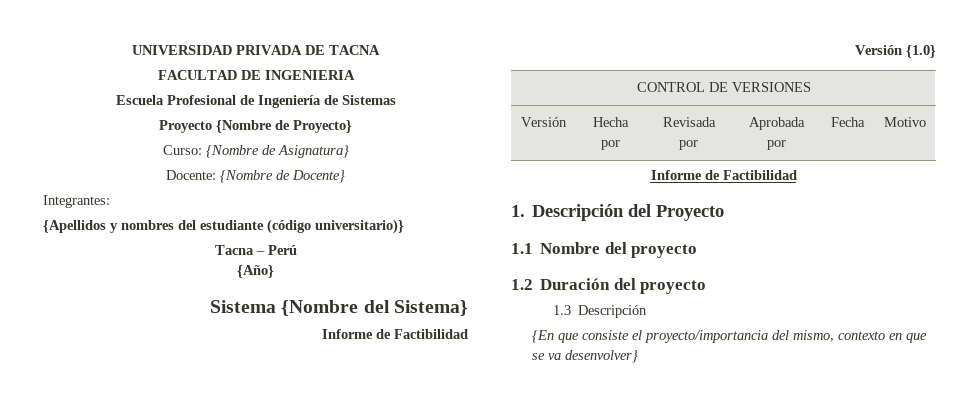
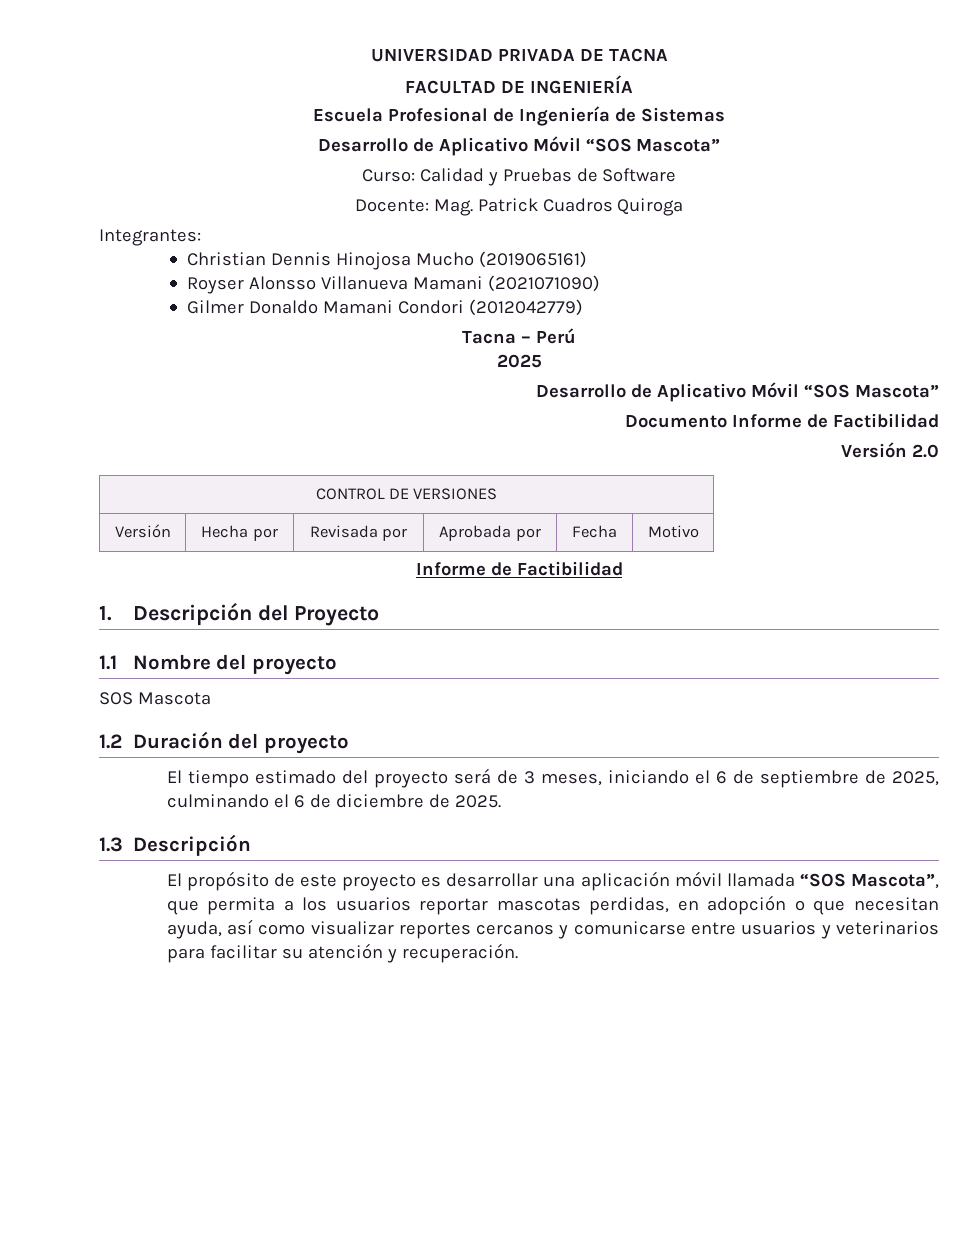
[264,70,355,80] INGENIERIA -> [529,75,633,94] INGENIERÍA
[159,120,352,133] [162,145,349,158] [166,170,345,183] [43,195,110,208] [43,219,404,234] [214,245,297,255] [237,265,274,278] [210,300,468,316] Proyecto {Nombre de Proyecto} // Curso: {Nombre de Asignatura} // Docente: {Nombre de Docente} // Integrantes: // {Apellidos y nombres del estudiante (código universitario)} // Tacna – Perú // {Año} // Sistema {Nombre del Sistema} // -> [317,136,721,156] [361,168,677,186] [354,198,684,216] [99,229,201,246] [186,251,587,270] [186,275,600,294] [186,299,583,316] [462,328,576,344] [496,354,542,368] [536,382,939,402] [625,415,728,428] Desarrollo de Aplicativo Móvil “SOS Mascota” // Curso: Calidad y Pruebas de Software // Docente: Mag. Patrick Cuadros Quiroga // Integrantes: // Christian Dennis Hinojosa Mucho (2019065161) // Royser Alonsso Villanueva Mamani (2021071090) // Gilmer Donaldo Mamani Condori (2012042779) // Tacna – Perú // 2025 // Desarrollo de Aplicativo Móvil “SOS Mascota” // Documento
[906,45,936,58] {1.0} -> [912,444,939,458] 2.0
(698, 251) none -> [99,692,211,705] // SOS Mascota
[552,305,648,318] [531,330,927,343] [531,350,638,363] 1.3 Descripción // {En que consiste el proyecto/importancia del mismo, contexto en que se va desenvolver} -> [166,768,939,788] [166,794,501,808] [99,834,251,856] [166,871,939,891] [166,895,940,915] [166,919,939,939] [166,943,518,963] El tiempo estimado del proyecto será de 3 meses, iniciando el 6 de septiembre de 2025, culminando el 6 de diciembre de 2025. // 1.3 Descripción // El propósito de este proyecto es desarrollar una aplicación móvil llamada “SOS Mascota”, que permita a los usuarios reportar mascotas perdidas, en adopción o que necesitan ayuda, así como visualizar reportes cercanos y comunicarse entre usuarios y veterinarios para facilitar su atención y recuperación.

